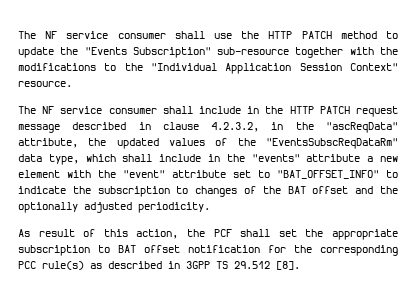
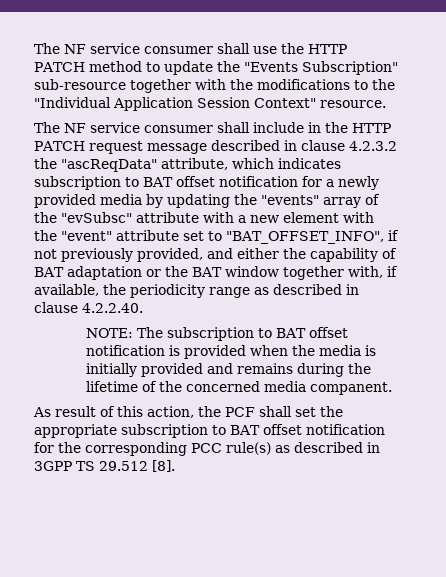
[211,122,284,132] 4.2.3.2, in -> [348,141,397,151] 4.2.3.2
[88,138,398,149] [18,154,361,165] the updated values of the "EventsSubscReqDataRm" data type, which shall include in the "events" attribute -> [232,158,341,169] [34,176,379,190] [34,194,380,208] [34,212,234,223] which indicates subscription to BAT offset notification for a newly provided media by updating the "events" array of the "evSubsc" attribute with
[277,170,398,179] [18,186,399,197] [18,202,210,213] "BAT_OFFSET_INFO" to indicate the subscription to changes of the BAT offset and the optionally adjusted periodicity. -> [226,230,399,244] [34,248,397,262] [34,266,398,280] [34,284,359,298] [34,302,143,313] [85,327,348,341] [85,345,376,359] [85,363,371,377] [85,381,392,395] "BAT_OFFSET_INFO", if not previously provided, and either the capability of BAT adaptation or the BAT window together with, if available, the periodicity range as described in clause 4.2.2.40. // NOTE: The subscription to BAT offset notification is provided when the media is initially provided and remains during the lifetime of the concerned media companent.

